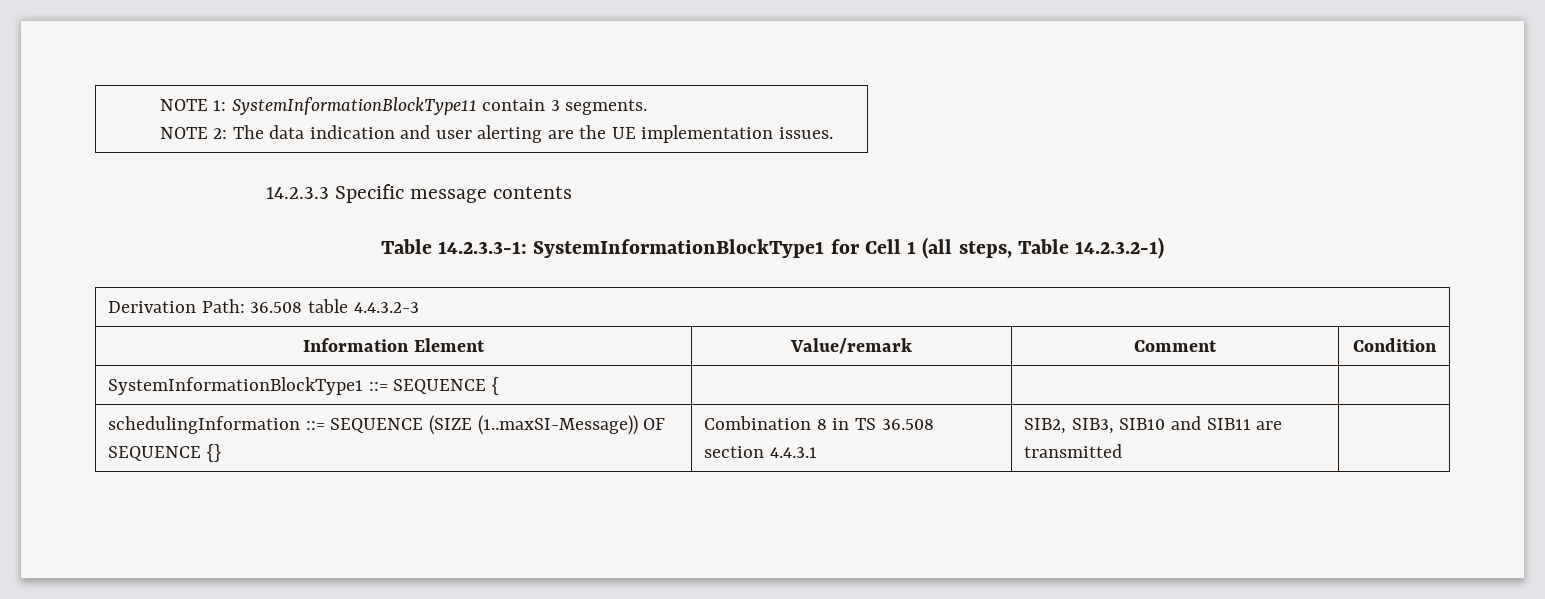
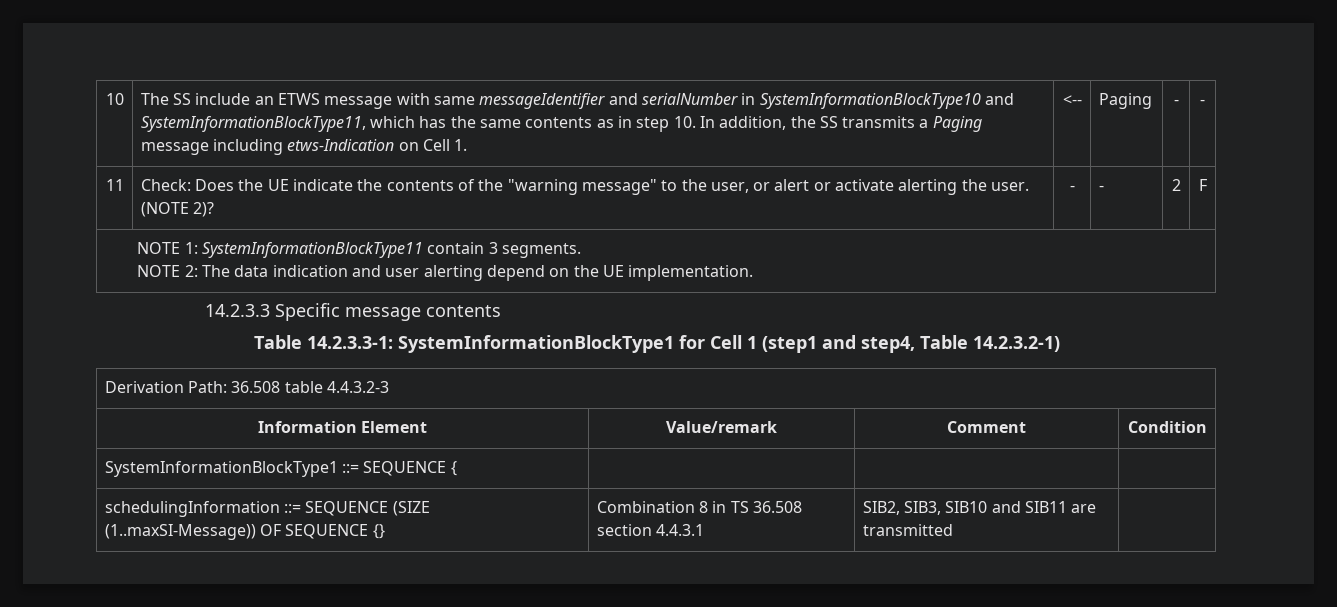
(159, 105) none -> [105,93,124,105] [140,93,1014,109] [140,116,982,132] [140,139,468,155] [1062,95,1082,105] [1098,93,1152,109] [1173,99,1179,105] [1200,99,1205,105] [105,179,124,191] [140,179,1030,195] [140,202,215,217] [1069,185,1075,191] [1098,185,1104,191] [1171,179,1181,191] [1198,179,1207,191] 10 | The SS include an ETWS message with same messageIdentifier and serialNumber in SystemInformationBlockType10 and SystemInformationBlockType11, which has the same contents as in step 10. In addition, the SS transmits a Paging message including etws-Indication on Cell 1. | <-- | Paging | - | - // 11 | Check: Does the UE indicate the contents of the "warning message" to the user, or alert or activate alerting the user. (NOTE 2)? | - | - | 2 | F //
[547,125,834,143] are the UE implementation issues. -> [486,265,754,281] depend on the UE implementation.
[922,237,1012,259] (all steps, -> [761,335,915,353] (step1 and step4,

